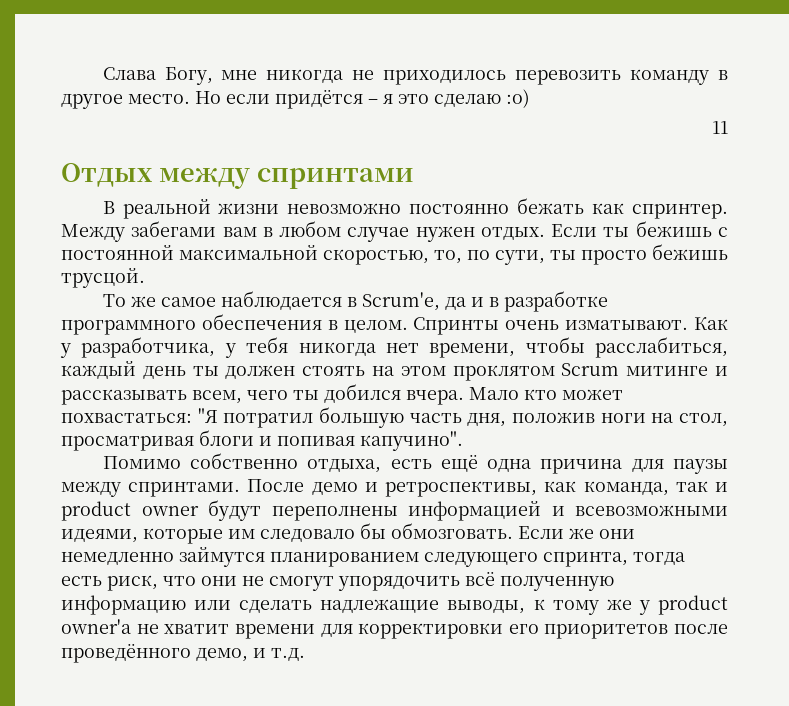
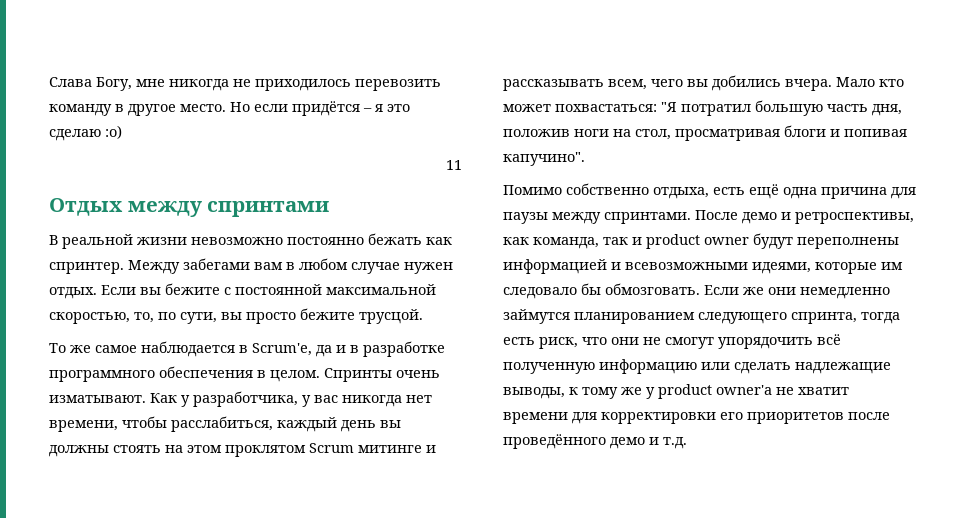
[603,221,712,237] ты бежишь -> [140,283,220,295] вы бежите
[550,244,728,265] ты просто бежишь -> [221,308,355,324] вы просто бежите
[246,337,289,353] тебя -> [314,395,338,403] вас
[192,365,296,379] ты должен -> [380,420,401,428] [49,445,109,457] вы должны
[293,384,401,403] ты добился -> [687,75,781,91] вы добились
[196,648,248,662] демо, -> [610,437,645,449] демо

